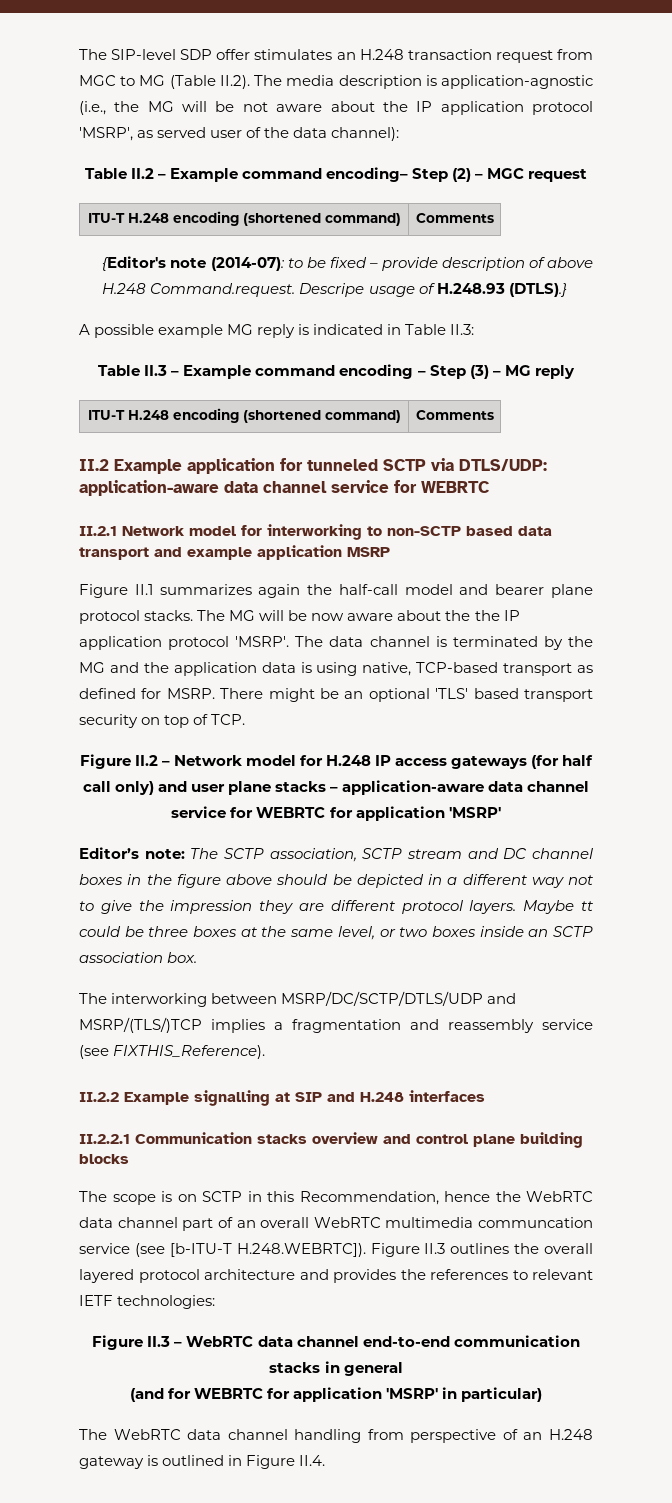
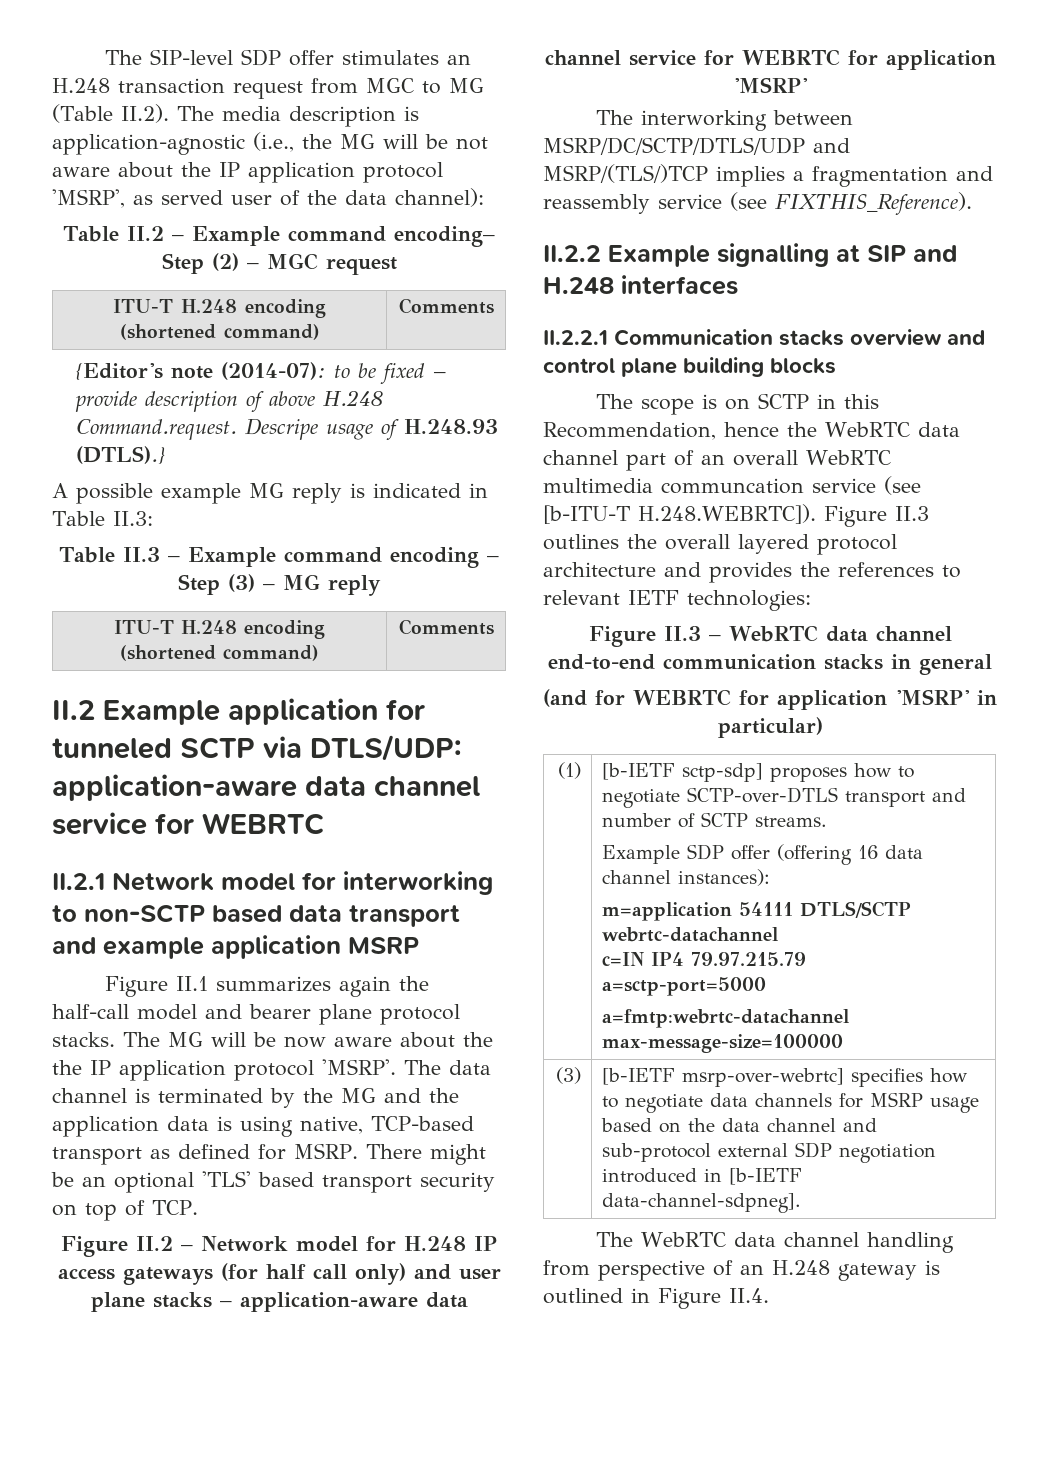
[79,847,593,862] [79,874,593,888] [79,900,593,914] [79,926,593,940] [79,952,198,963] // Editor’s note: The SCTP association, SCTP stream and DC channel boxes in the figure above should be depicted in a different way not to give the impression they are different protocol layers. Maybe tt could be three boxes at the same level, or two boxes inside an SCTP association box. -> (808, 85) none
(543, 1394) none -> [557,762,581,779] [602,763,915,782] [602,787,967,808] [602,812,828,828] [602,844,924,865] [602,869,771,886] [602,901,912,921] [602,927,779,942] [602,952,807,966] [602,977,767,996] [602,1009,850,1028] [602,1034,844,1053] [555,1067,581,1084] [602,1068,969,1087] [602,1092,980,1113] [601,1118,878,1133] [602,1142,937,1163] [602,1168,803,1185] [602,1193,802,1213] // (1) | [b-IETF sctp-sdp] proposes how to negotiate SCTP-over-DTLS transport and number of SCTP streams. // Example SDP offer (offering 16 data channel instances): // m=application 54111 DTLS/SCTP webrtc-datachannel // c=IN IP4 79.97.215.79 // a=sctp-port=5000 // a=fmtp:webrtc-datachannel max-message-size=100000 // (3) | [b-IETF msrp-over-webrtc] specifies how to negotiate data channels for MSRP usage based on the data channel and sub-protocol external SDP negotiation introduced in [b-IETF data-channel-sdpneg].

